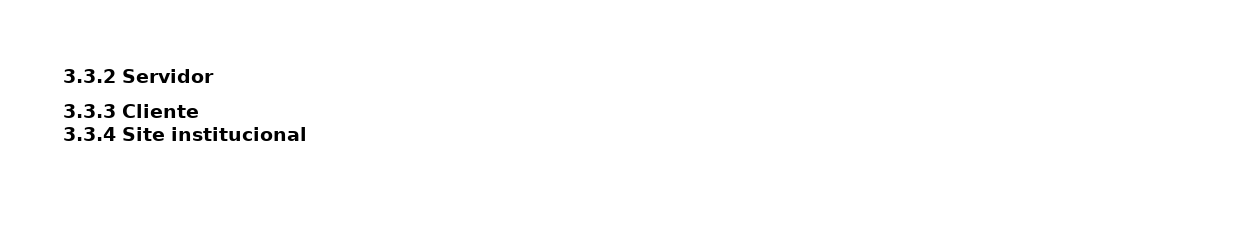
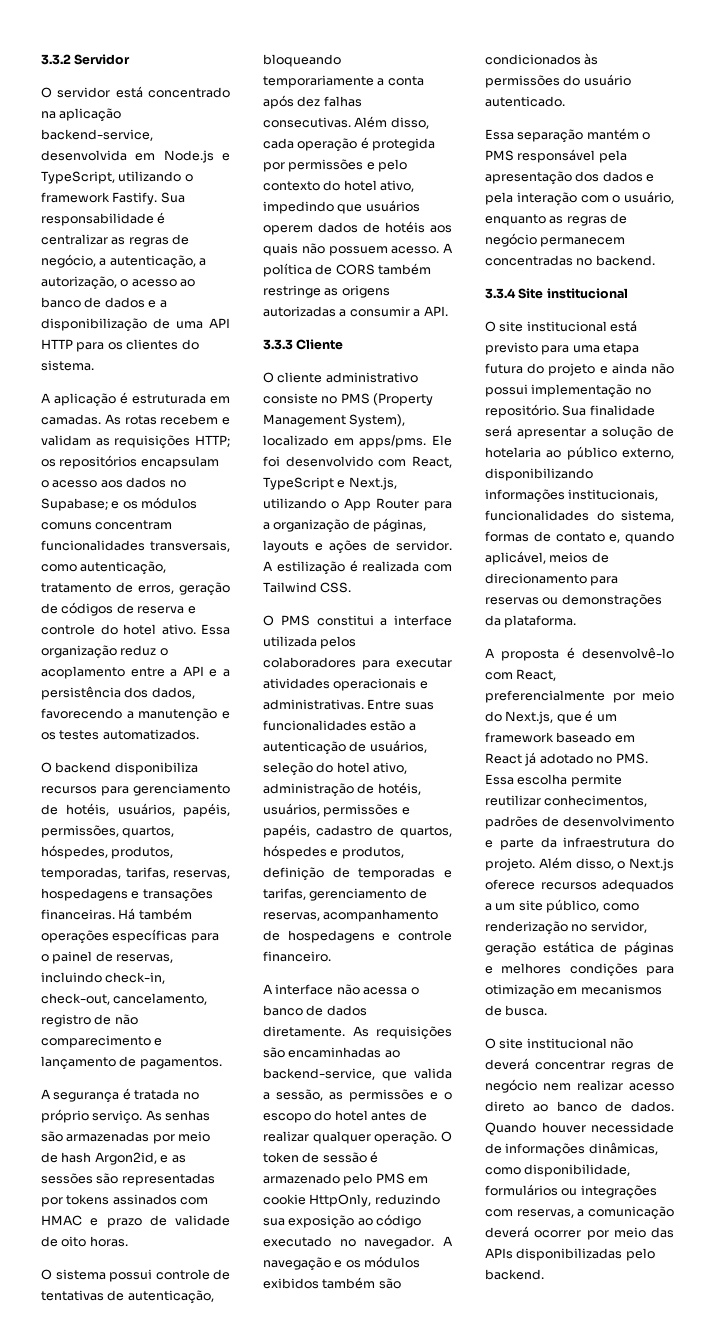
[63,104,199,118] [63,127,307,141] 3.3.3 Cliente // 3.3.4 Site institucional -> [41,86,230,98] [41,108,122,122] [41,129,153,141] [41,150,230,163] [41,171,193,184] [41,192,185,205] [41,212,166,226] [41,234,190,247] [41,254,207,269] [41,276,196,290] [41,297,167,308] [41,318,230,332] [41,339,199,352] [41,360,94,371] [41,392,230,407] [41,414,230,425] [41,435,230,449] [41,455,219,469] [41,477,186,488] [41,497,198,511] [41,520,173,530] [41,540,230,552] [41,561,167,575] [41,582,230,596] [41,602,196,616] [41,624,230,635] [41,645,168,659] [41,666,230,679] [41,686,195,700] [41,708,230,722] [41,729,199,740] [41,762,198,775] [41,783,230,796] [41,803,230,817] [41,825,175,838] [41,845,174,859] [41,867,230,880] [41,888,213,902] [41,908,192,920] [41,929,219,944] [41,951,174,964] [41,972,166,984] [41,993,208,1005] [41,1014,138,1027] [41,1035,163,1048] [41,1056,222,1070] [41,1088,199,1103] [41,1109,211,1124] [41,1131,211,1144] [41,1152,186,1165] [41,1173,215,1186] [41,1194,209,1207] [41,1215,230,1228] [41,1236,128,1247] [41,1269,230,1282] [41,1290,214,1304] [263,54,341,67] [263,75,424,88] [263,95,362,109] [263,116,429,129] [263,137,436,152] [263,159,408,172] [263,180,415,192] [263,200,420,214] [263,221,452,235] [263,243,453,256] [263,263,432,277] [263,285,390,298] [263,306,448,317] [263,339,344,350] [263,372,418,383] [263,393,434,406] [263,414,406,427] [263,435,452,448] [263,456,452,468] [263,477,397,490] [263,498,452,511] [263,518,427,533] [263,540,452,554] [263,560,452,575] [263,582,352,593] [263,615,452,626] [263,636,357,649] [263,657,452,670] [263,678,428,691] [263,699,434,710] [263,720,416,731] [263,740,427,755] [263,762,408,776] [263,782,421,797] [263,803,410,817] [263,824,452,838] [263,845,404,859] [263,867,452,881] [263,888,427,901] [263,909,439,922] [263,930,452,943] [263,951,331,962] [263,984,419,995] [263,1005,367,1016] [263,1026,452,1040] [263,1047,400,1058] [263,1068,452,1081] [263,1089,452,1102] [263,1110,427,1123] [263,1131,452,1145] [263,1151,379,1163] [263,1173,429,1186] [263,1194,440,1207] [263,1214,422,1229] [263,1236,453,1249] [263,1256,421,1271] [263,1277,401,1289] [485,53,599,65] [485,74,631,88] [485,96,565,107] [485,128,651,143] [485,149,627,163] [485,171,655,185] [485,191,674,206] [485,213,628,226] [485,233,626,247] [485,255,655,266] [485,288,628,299] [485,320,638,332] [485,342,640,355] [485,363,674,376] [485,384,651,398] [485,404,655,418] [485,425,674,440] [485,446,674,460] [485,468,593,481] [485,489,659,503] [485,510,674,522] [485,531,674,544] [485,551,609,565] [485,573,619,586] [485,594,662,608] [485,615,577,628] [485,647,674,661] [485,669,557,681] [485,690,674,703] [485,710,617,724] [485,732,635,743] [485,752,648,766] [485,774,622,787] [485,795,648,807] [485,816,674,829] [485,837,674,850] [485,857,674,871] [485,879,674,892] [485,899,639,913] [485,921,647,935] [485,941,674,956] [485,963,674,977] [485,984,662,998] [485,1005,548,1016] [485,1038,634,1049] [485,1058,674,1072] [485,1079,674,1093] [485,1101,674,1112] [485,1122,674,1135] [485,1142,658,1157] [485,1164,631,1177] [485,1184,657,1199] [485,1206,674,1220] [485,1226,674,1240] [485,1248,655,1261] [485,1269,544,1280] O servidor está concentrado na aplicação backend-service, desenvolvida em Node.js e TypeScript, utilizando o framework Fastify. Sua responsabilidade é centralizar as regras de negócio, a autenticação, a autorização, o acesso ao banco de dados e a disponibilização de uma API HTTP para os clientes do sistema. // A aplicação é estruturada em camadas. As rotas recebem e validam as requisições HTTP; os repositórios encapsulam o acesso aos dados no Supabase; e os módulos comuns concentram funcionalidades transversais, como autenticação, tratamento de erros, geração de códigos de reserva e controle do hotel ativo. Essa organização reduz o acoplamento entre a API e a persistência dos dados, favorecendo a manutenção e os testes automatizados. // O backend disponibiliza recursos para gerenciamento de hotéis, usuários, papéis, permissões, quartos, hóspedes, produtos, temporadas, tarifas, reservas, hospedagens e transações financeiras. Há também operações específicas para o painel de reservas, incluindo check-in, check-out, cancelamento, registro de não comparecimento e lançamento de pagamentos. // A segurança é tratada no próprio serviço. As senhas são armazenadas por meio de hash Argon2id, e as sessões são representadas por tokens assinados com HMAC e prazo de validade de oito horas. // O sistema possui controle de tentativas de autenticação, bloqueando temporariamente a conta após dez falhas consecutivas. Além disso, cada operação é protegida por permissões e pelo contexto do hotel ativo, impedindo que usuários operem dados de hotéis aos quais não possuem acesso. A política de CORS também restringe as origens autorizadas a consumir a API. // 3.3.3 Cliente // O cliente administrativo consiste no PMS (Property Management System), localizado em apps/pms. Ele foi desenvolvido com React, TypeScript e Next.js, utilizando o App Router para a organização de páginas, layouts e ações de servidor. A estilização é realizada com Tailwind CSS. // O PMS constitui a interface utilizada pelos colaboradores para executar atividades operacionais e administrativas. Entre suas funcionalidades estão a autenticação de usuários, seleção do hotel ativo, administração de hotéis, usuários, permissões e papéis, cadastro de quartos, hóspedes e produtos, definição de temporadas e tarifas, gerenciamento de reservas, acompanhamento de hospedagens e controle financeiro. // A interface não acessa o banco de dados diretamente. As requisições são encaminhadas ao backend-service, que valida a sessão, as permissões e o escopo do hotel antes de realizar qualquer operação. O token de sessão é armazenado pelo PMS em cookie HttpOnly, reduzindo sua exposição ao código executado no navegador. A navegação e os módulos exibidos também são condicionados às permissões do usuário autenticado. // Essa separação mantém o PMS responsável pela apresentação dos dados e pela interação com o usuário, enquanto as regras de negócio permanecem concentradas no backend. // 3.3.4 Site institucional // O site institucional está previsto para uma etapa futura do projeto e ainda não possui implementação no repositório. Sua finalidade será apresentar a solução de hotelaria ao público externo, disponibilizando informações institucionais, funcionalidades do sistema, formas de contato e, quando aplicável, meios de direcionamento para reservas ou demonstrações da plataforma. // A proposta é desenvolvê-lo com React, preferencialmente por meio do Next.js, que é um framework baseado em React já adotado no PMS. Essa escolha permite reutilizar conhecimentos, padrões de desenvolvimento e parte da infraestrutura do projeto. Além disso, o Next.js oferece recursos adequados a um site público, como renderização no servidor, geração estática de páginas e melhores condições para otimização em mecanismos de busca. // O site institucional não deverá concentrar regras de negócio nem realizar acesso direto ao banco de dados. Quando houver necessidade de informações dinâmicas, como disponibilidade, formulários ou integrações com reservas, a comunicação deverá ocorrer por meio das APIs disponibilizadas pelo backend.

